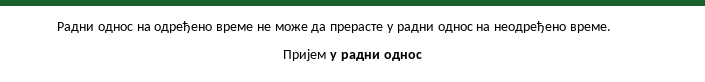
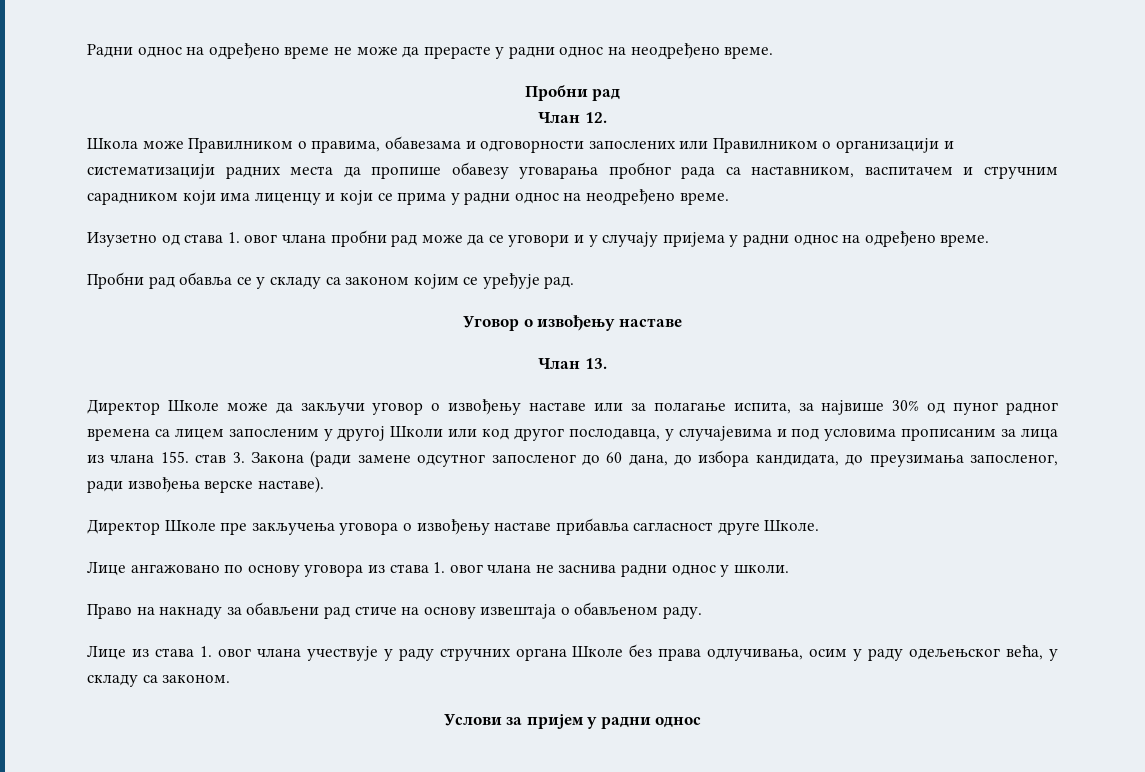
[283,49,327,61] Пријем -> [524,85,621,101] [538,112,607,123] [87,136,954,153] [87,162,1058,179] [87,189,729,205] [87,230,990,247] [87,272,575,289] [463,315,682,331] [538,358,607,369] [87,399,1059,415] [87,426,1059,441] [87,450,1059,467] [87,476,324,493] [87,518,820,535] [87,561,789,577] [87,602,703,619] [87,644,1059,661] [87,674,231,687] [443,714,584,729] Пробни рад // Члан 12. // Школа може Правилником о правима, обавезама и одговорности запослених или Правилником о организацији и систематизацији радних места да пропише обавезу уговарања пробног рада са наставником, васпитачем и стручним сарадником који има лиценцу и који се прима у радни однос на неодређено време. // Изузетно од става 1. овог члана пробни рад може да се уговори и у случају пријема у радни однос на одређено време. // Пробни рад обавља се у складу са законом којим се уређује рад. // Уговор о извођењу наставе // Члан 13. // Директор Школе може да закључи уговор о извођењу наставе или за полагање испита, за највише 30% од пуног радног времена са лицем запосленим у другој Школи или код другог послодавца, у случајевима и под условима прописаним за лица из члана 155. став 3. Закона (ради замене одсутног запосленог до 60 дана, до избора кандидата, до преузимања запосленог, ради извођења верске наставе). // Директор Школе пре закључења уговора о извођењу наставе прибавља сагласност друге Школе. // Лице ангажовано по основу уговора из става 1. овог члана не заснива радни однос у школи. // Право на накнаду за обављени рад стиче на основу извештаја о обављеном раду. // Лице из става 1. овог члана учествује у раду стручних органа Школе без права одлучивања, осим у раду одељењског већа, у складу са законом. // Услови за пријем

